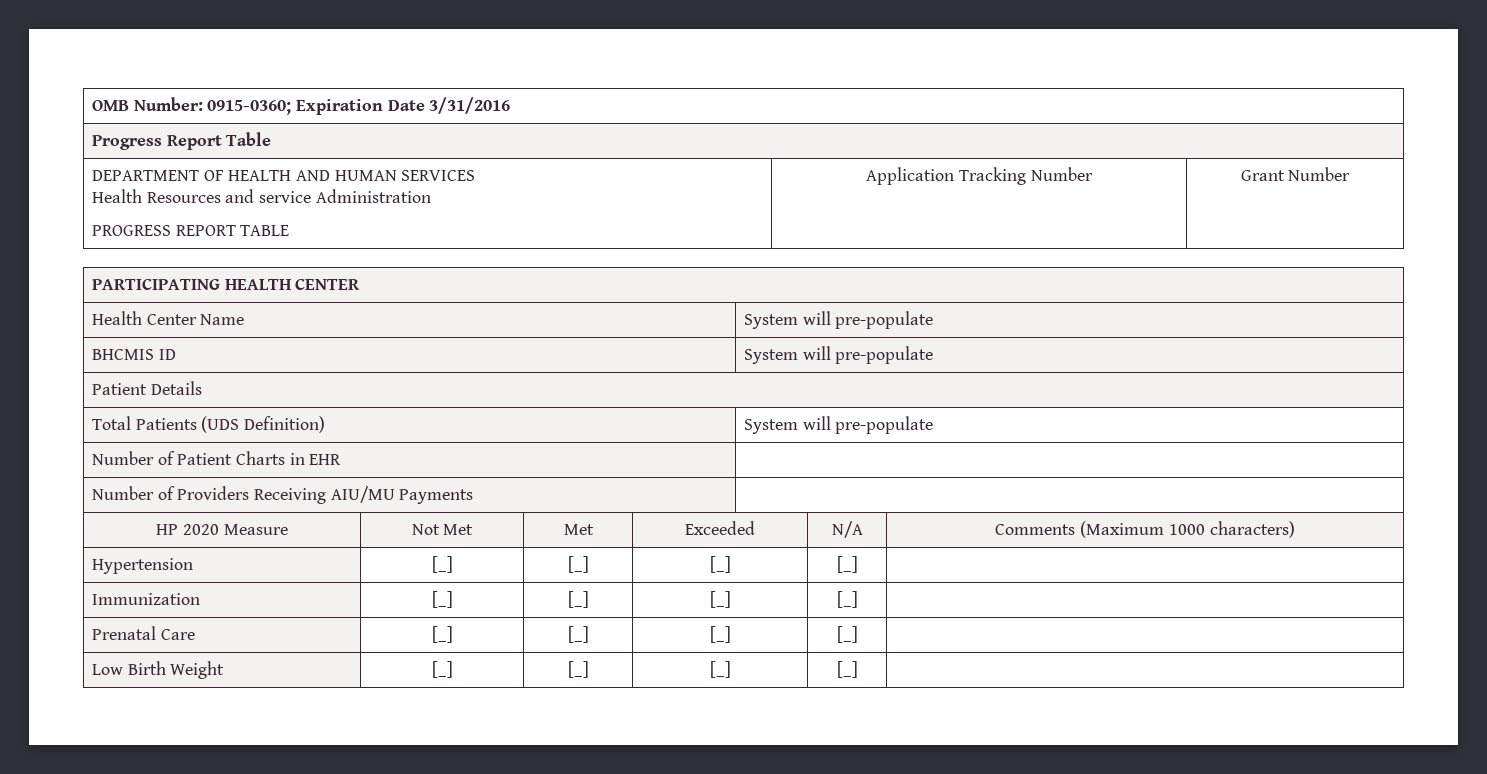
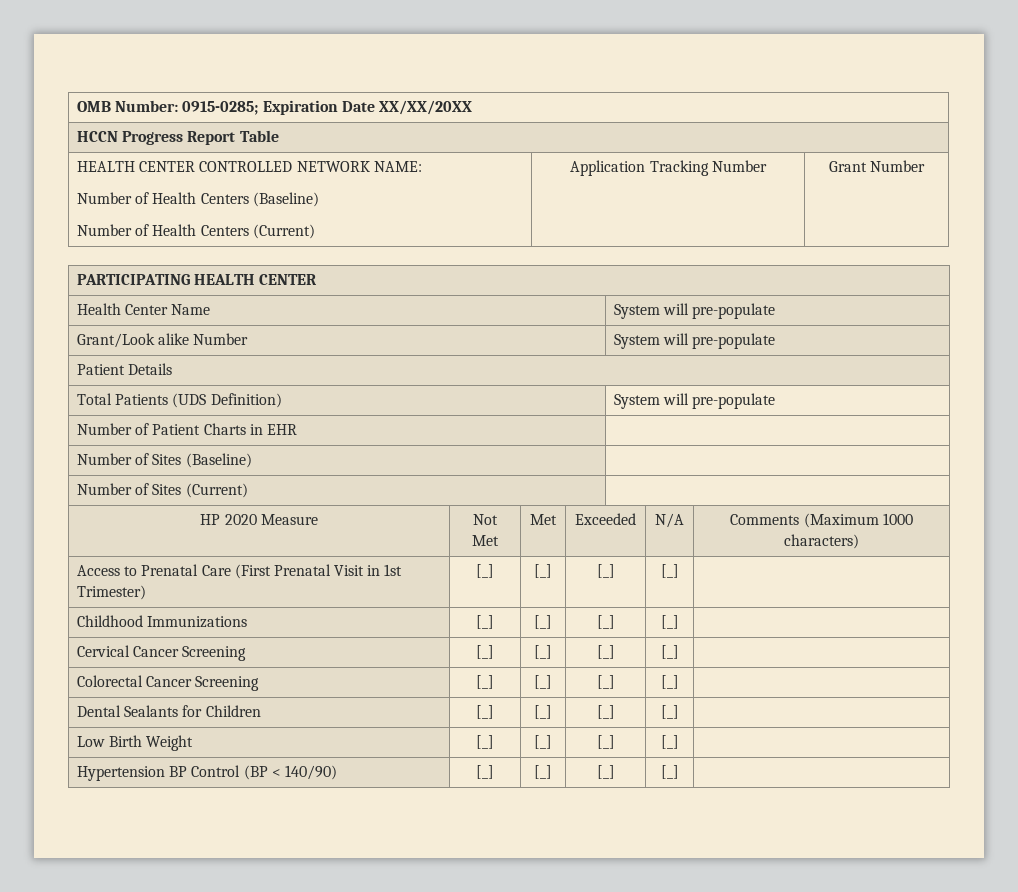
[207,100,292,115] 0915-0360; -> [182,101,259,115] 0915-0285;
[429,97,511,114] 3/31/2016 // -> [378,100,472,115] [76,131,118,142] XX/XX/20XX // HCCN
[91,170,476,181] [91,189,431,203] [91,225,290,236] DEPARTMENT OF HEALTH AND HUMAN SERVICES // Health Resources and service Administration // PROGRESS REPORT TABLE -> [76,161,422,172] [76,192,319,207] [76,224,315,239] HEALTH CENTER CONTROLLED NETWORK NAME: // Number of Health Centers (Baseline) // Number of Health Centers (Current)
[91,349,176,360] BHCMIS ID -> [76,333,249,348] Grant/Look alike Number
[177,486,474,504] Providers Receiving AIU/MU Payments -> [152,453,252,468] [76,483,248,498] Sites (Baseline) | // Number of Sites (Current)
[91,558,193,574] [431,556,453,573] [567,556,589,573] [709,556,731,573] [836,556,858,573] [91,593,200,605] [431,591,453,608] [567,591,589,608] [709,591,731,608] [836,591,858,608] [91,626,195,640] Hypertension | [_] | [_] | [_] | [_] | // Immunization | [_] | [_] | [_] | [_] | // Prenatal Care -> [76,564,403,579] [76,585,146,600] [476,564,494,578] [534,564,552,578] [596,564,615,578] [660,564,679,578] [76,615,248,628] [476,615,494,629] [534,615,552,629] [596,615,615,629] [660,615,679,629] [76,645,247,661] [476,645,494,659] [534,645,552,659] [596,645,615,659] [660,645,679,659] [76,675,260,691] [476,675,494,689] [534,675,552,689] [596,675,615,689] [660,675,679,689] [76,705,261,717] Access to Prenatal Care (First Prenatal Visit in 1st Trimester) | [_] | [_] | [_] | [_] | // Childhood Immunizations | [_] | [_] | [_] | [_] | // Cervical Cancer Screening | [_] | [_] | [_] | [_] | // Colorectal Cancer Screening | [_] | [_] | [_] | [_] | // Dental Sealants for Children
(858, 669) none -> [76,765,337,781] [476,765,494,779] [534,765,552,779] [596,765,615,779] [660,765,679,779] // Hypertension BP Control (BP < 140/90) | [_] | [_] | [_] | [_] |

